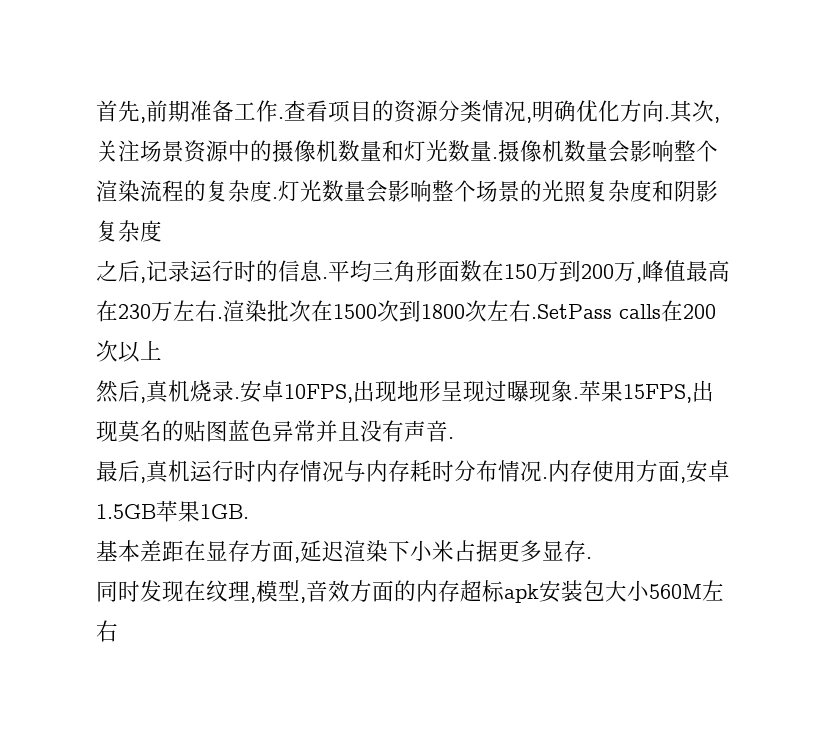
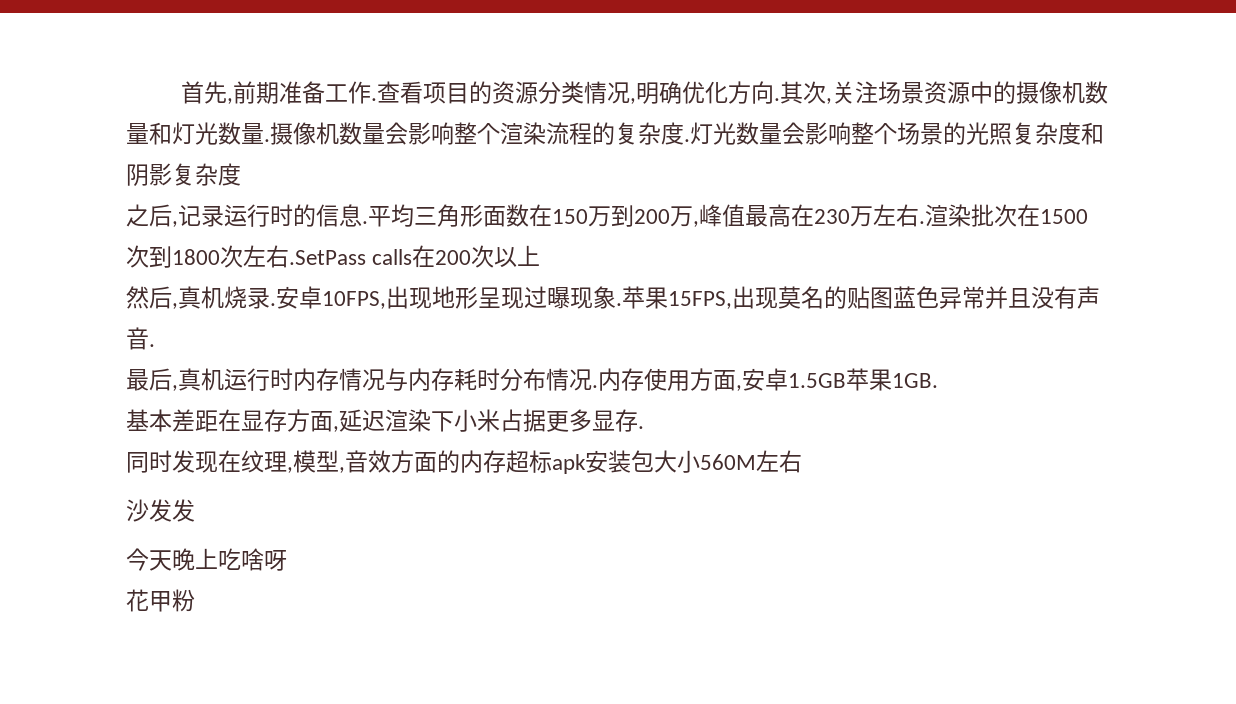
(118, 631) none -> [126,499,195,522] [126,548,287,571] [126,589,195,612] // 沙发发 // 今天晚上吃啥呀 // 花甲粉

